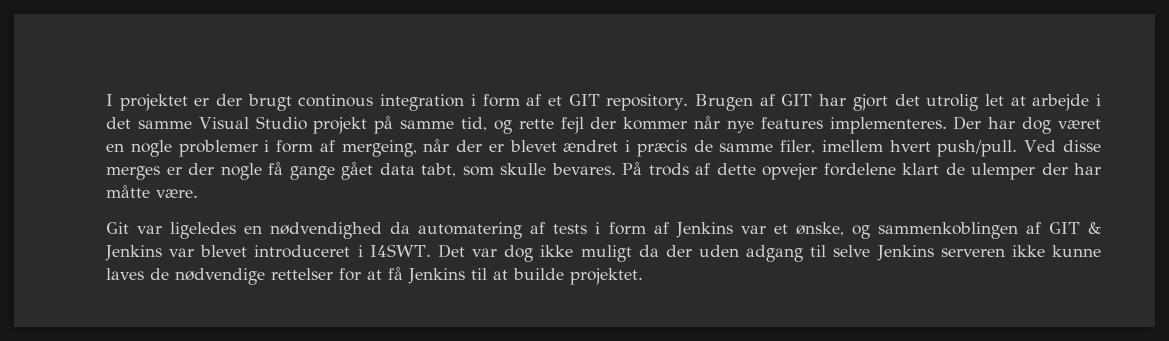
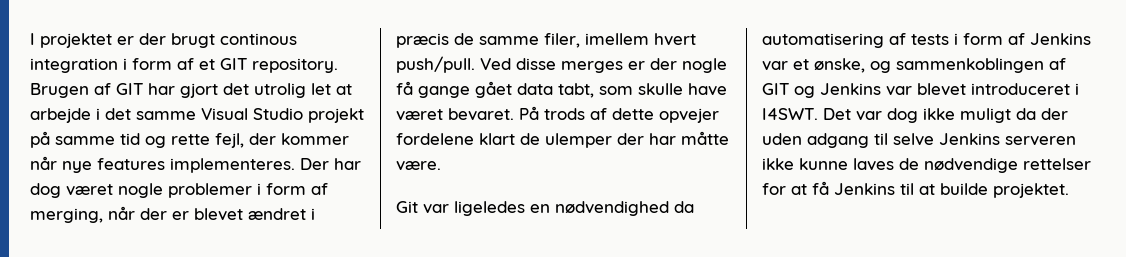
[460,117,487,131] tid, -> [120,133,140,145] tid
[560,117,584,134] fejl -> [215,133,244,148] fejl,
[106,143,124,152] en -> (113, 190) none
[341,140,417,157] mergeing, -> [30,208,103,223] merging,
[551,163,616,175] bevares. -> [688,83,727,96] [396,108,514,121] have været bevaret.
[418,222,523,239] automatering -> [762,33,884,48] automatisering
[1087,222,1101,234] & -> [794,86,815,98] og

